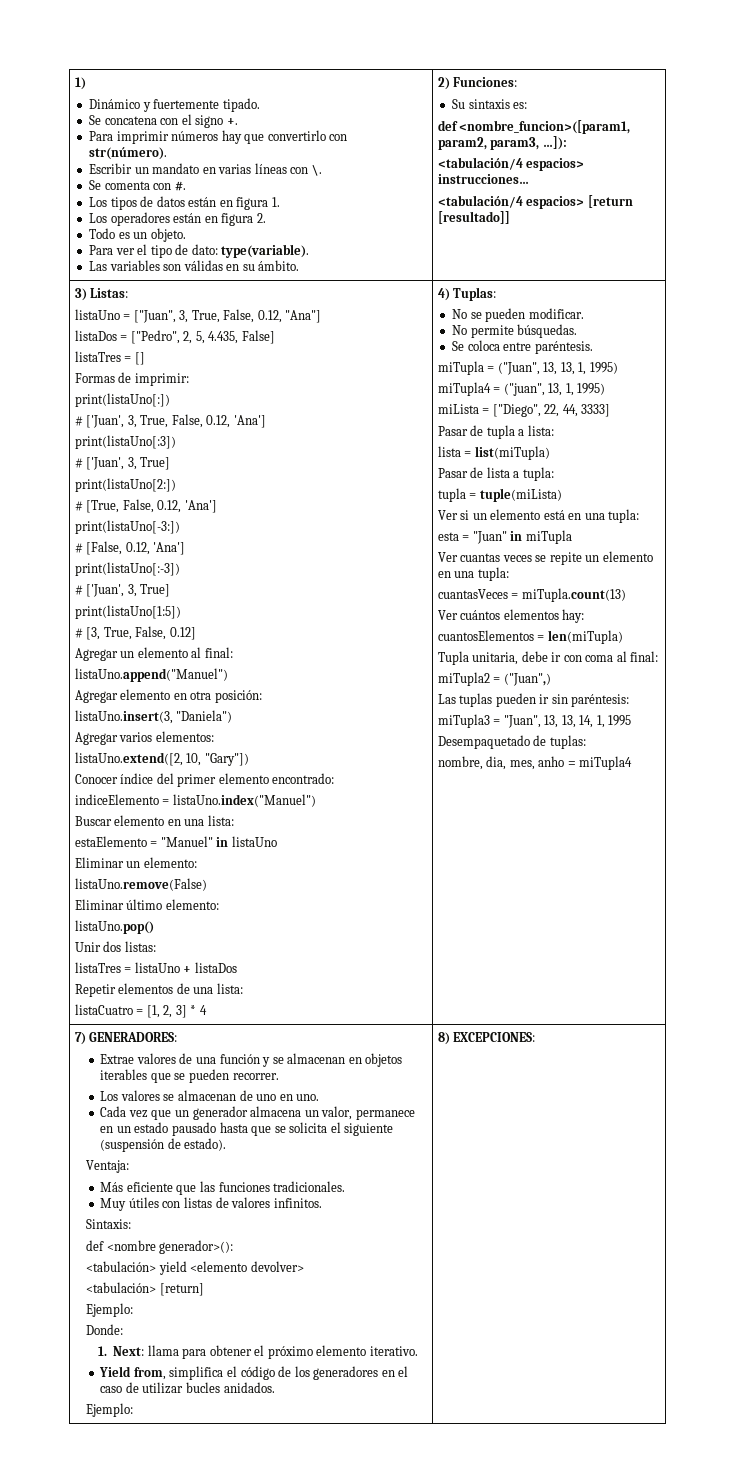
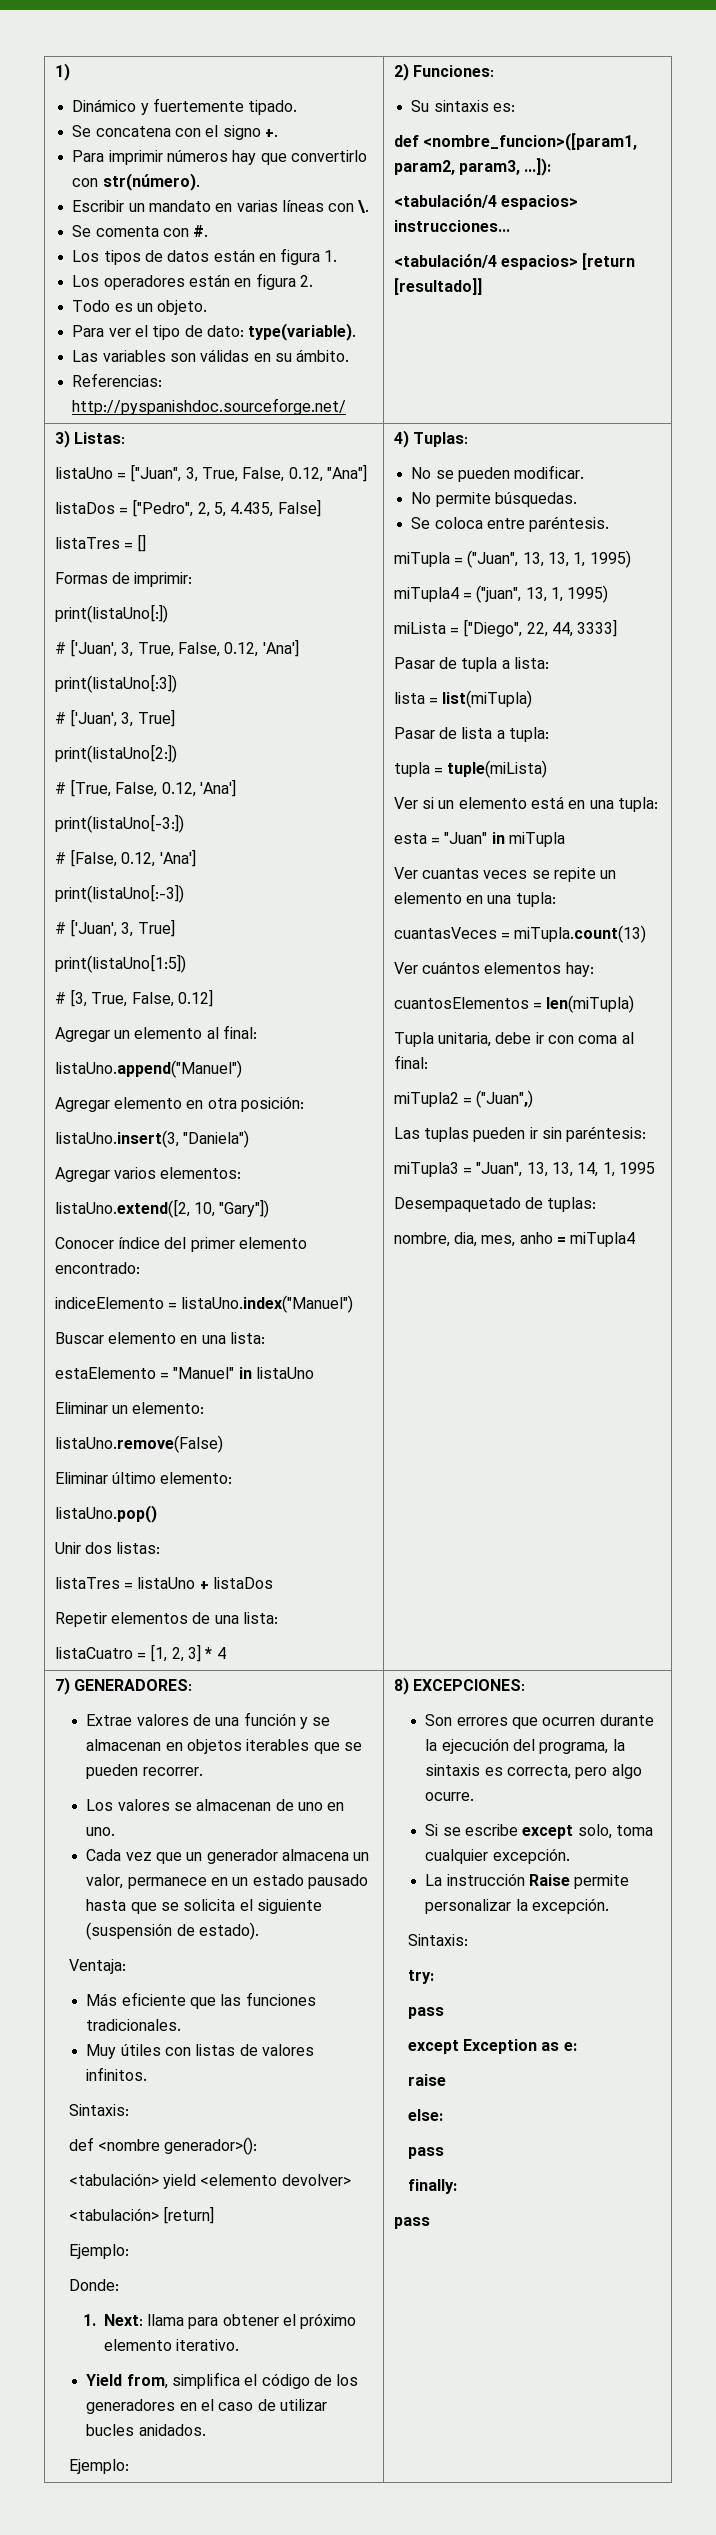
(300, 265) none -> [72,373,163,387] [72,398,347,415] // Referencias: http://pyspanishdoc.sourceforge.net/
(536, 1037) none -> [425,1714,654,1729] [425,1738,625,1754] [425,1764,642,1779] [425,1792,475,1801] [425,1824,653,1839] [425,1848,570,1864] [425,1873,630,1889] [425,1898,609,1914] [407,1934,468,1946] [407,1970,434,1984] [407,2007,444,2019] [407,2039,577,2054] [407,2074,446,2086] [407,2109,443,2121] [407,2147,444,2159] [407,2179,457,2194] [393,2217,430,2229] // Son errores que ocurren durante la ejecución del programa, la sintaxis es correcta, pero algo ocurre. // Si se escribe except solo, toma cualquier excepción. // La instrucción Raise permite personalizar la excepción. // Sintaxis: // try: // pass // except Exception as e: // raise // else: // pass // finally: // pass

